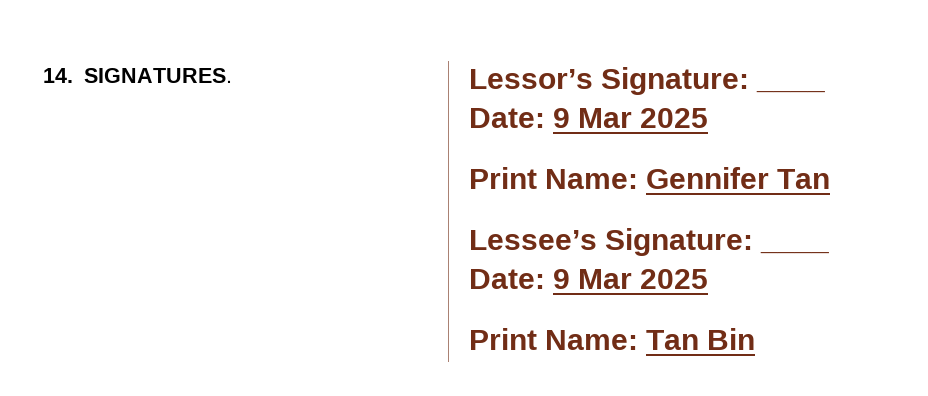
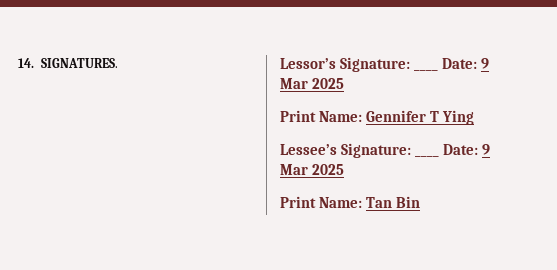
[777,169,831,189] Tan -> [430,110,475,125] T Ying

